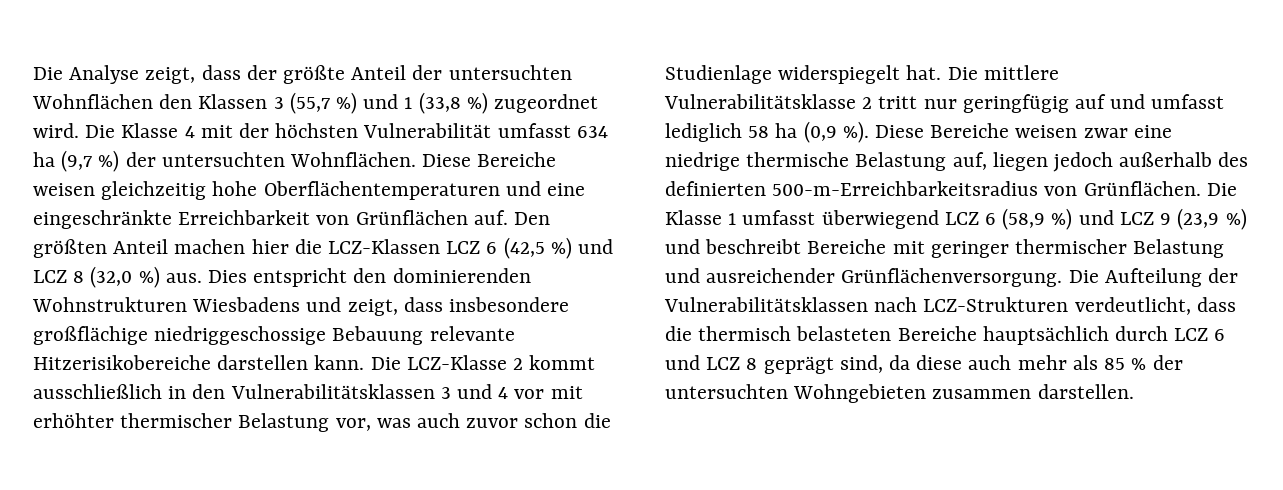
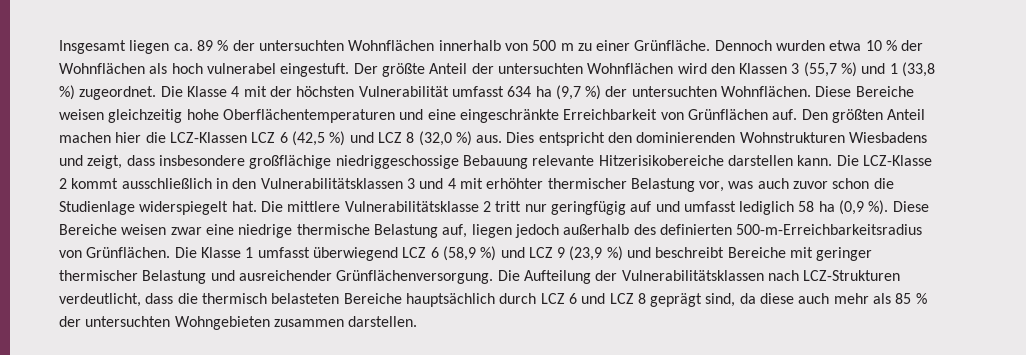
[33,65,277,84] Die Analyse zeigt, dass der -> [59,40,924,54] [59,63,378,77] Insgesamt liegen ca. 89 % der untersuchten Wohnflächen innerhalb von 500 m zu einer Grünfläche. Dennoch wurden etwa 10 % der Wohnflächen als hoch vulnerabel eingestuft. Der
(153, 101) none -> [677,63,707,74] wird
[494,94,599,113] [33,123,79,138] zugeordnet wird. -> [79,86,157,100] zugeordnet.
[514,389,545,399] vor -> (456, 183) none

